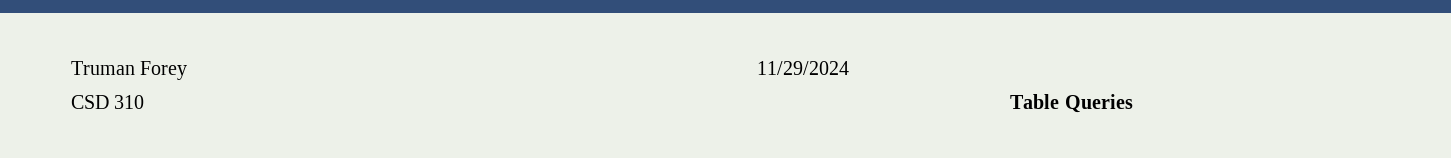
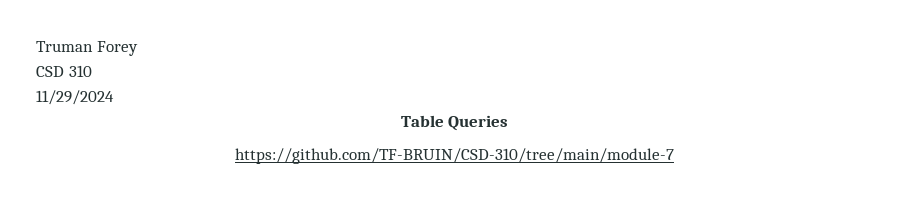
(1133, 103) none -> [235,148,674,164] // https://github.com/TF-BRUIN/CSD-310/tree/main/module-7

